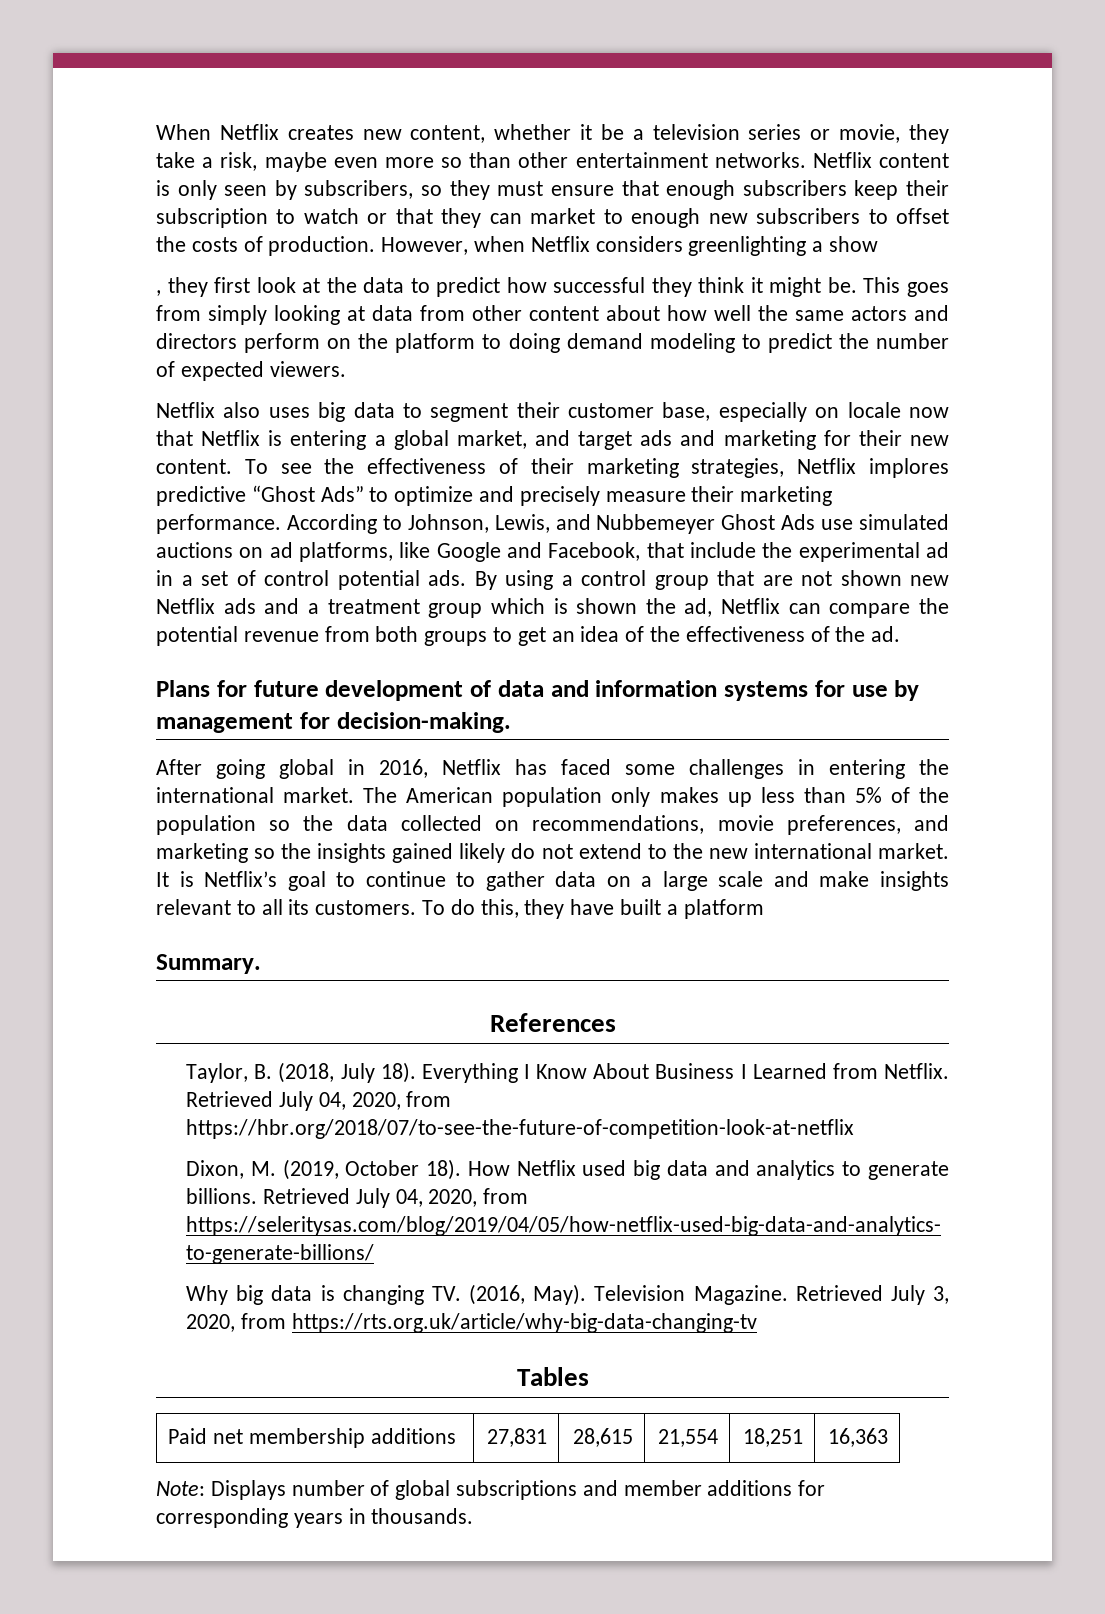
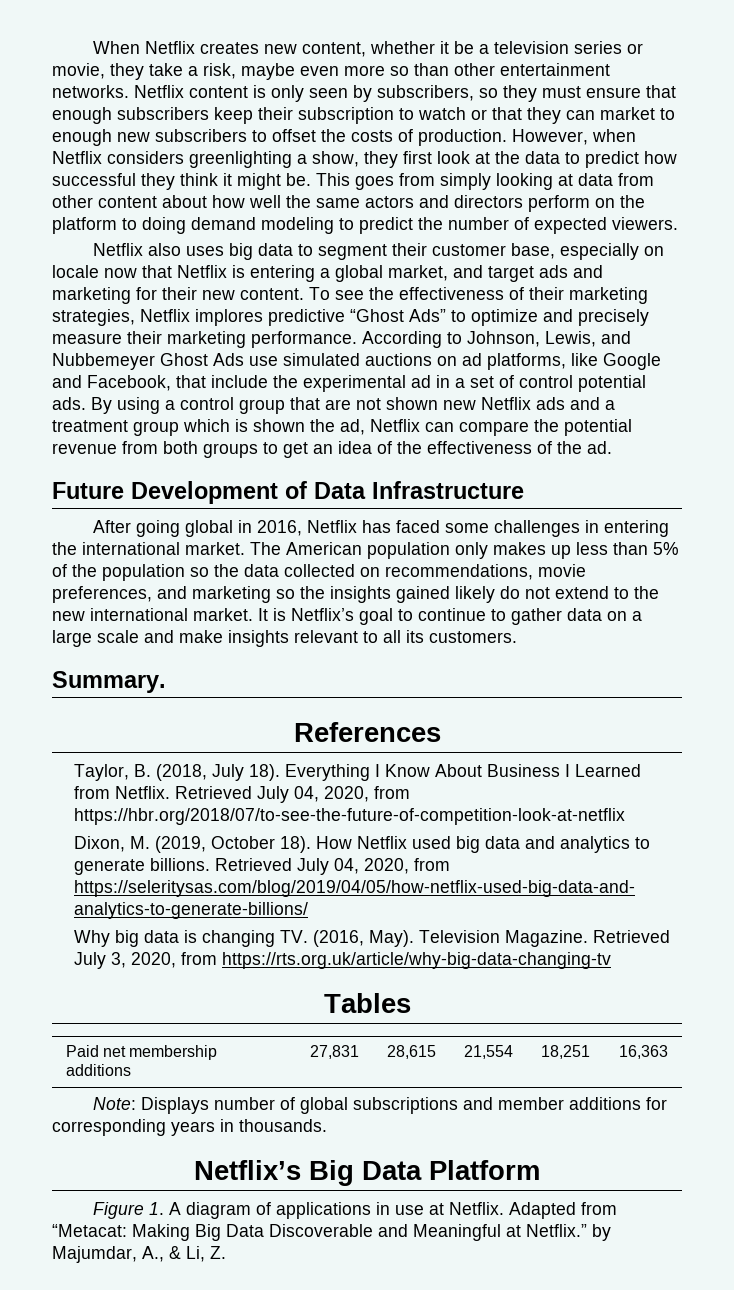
[829,236,879,252] [156,290,161,296] show // , -> [312,151,359,167] show,
[156,680,920,701] [156,712,511,733] Plans for future development of data and information systems for use by management for decision-making. -> [52,481,524,504] Future Development of Data Infrastructure
[422,899,764,919] To do this, they have built a platform -> (517, 637) none
(474, 1516) none -> [194,1160,540,1186] [92,1202,617,1219] [52,1224,611,1241] [52,1246,226,1263] // Netflix’s Big Data Platform // Figure 1. A diagram of applications in use at Netflix. Adapted from “Metacat: Making Big Data Discoverable and Meaningful at Netflix.” by Majumdar, A., & Li, Z.

